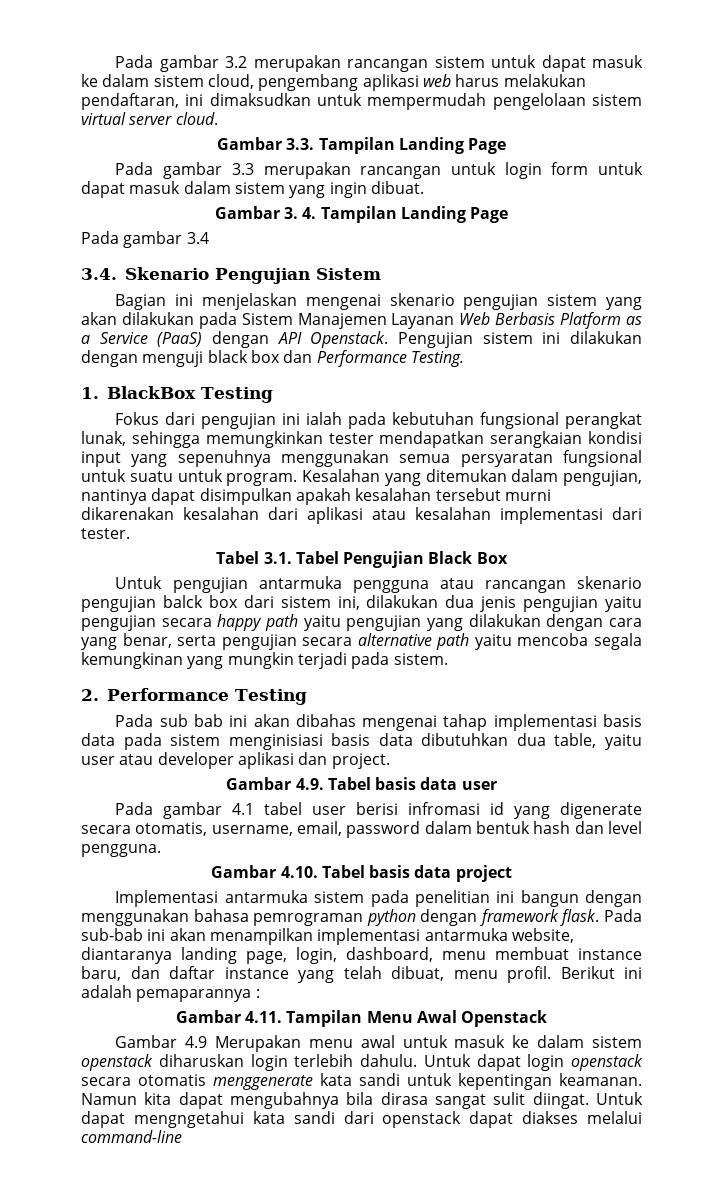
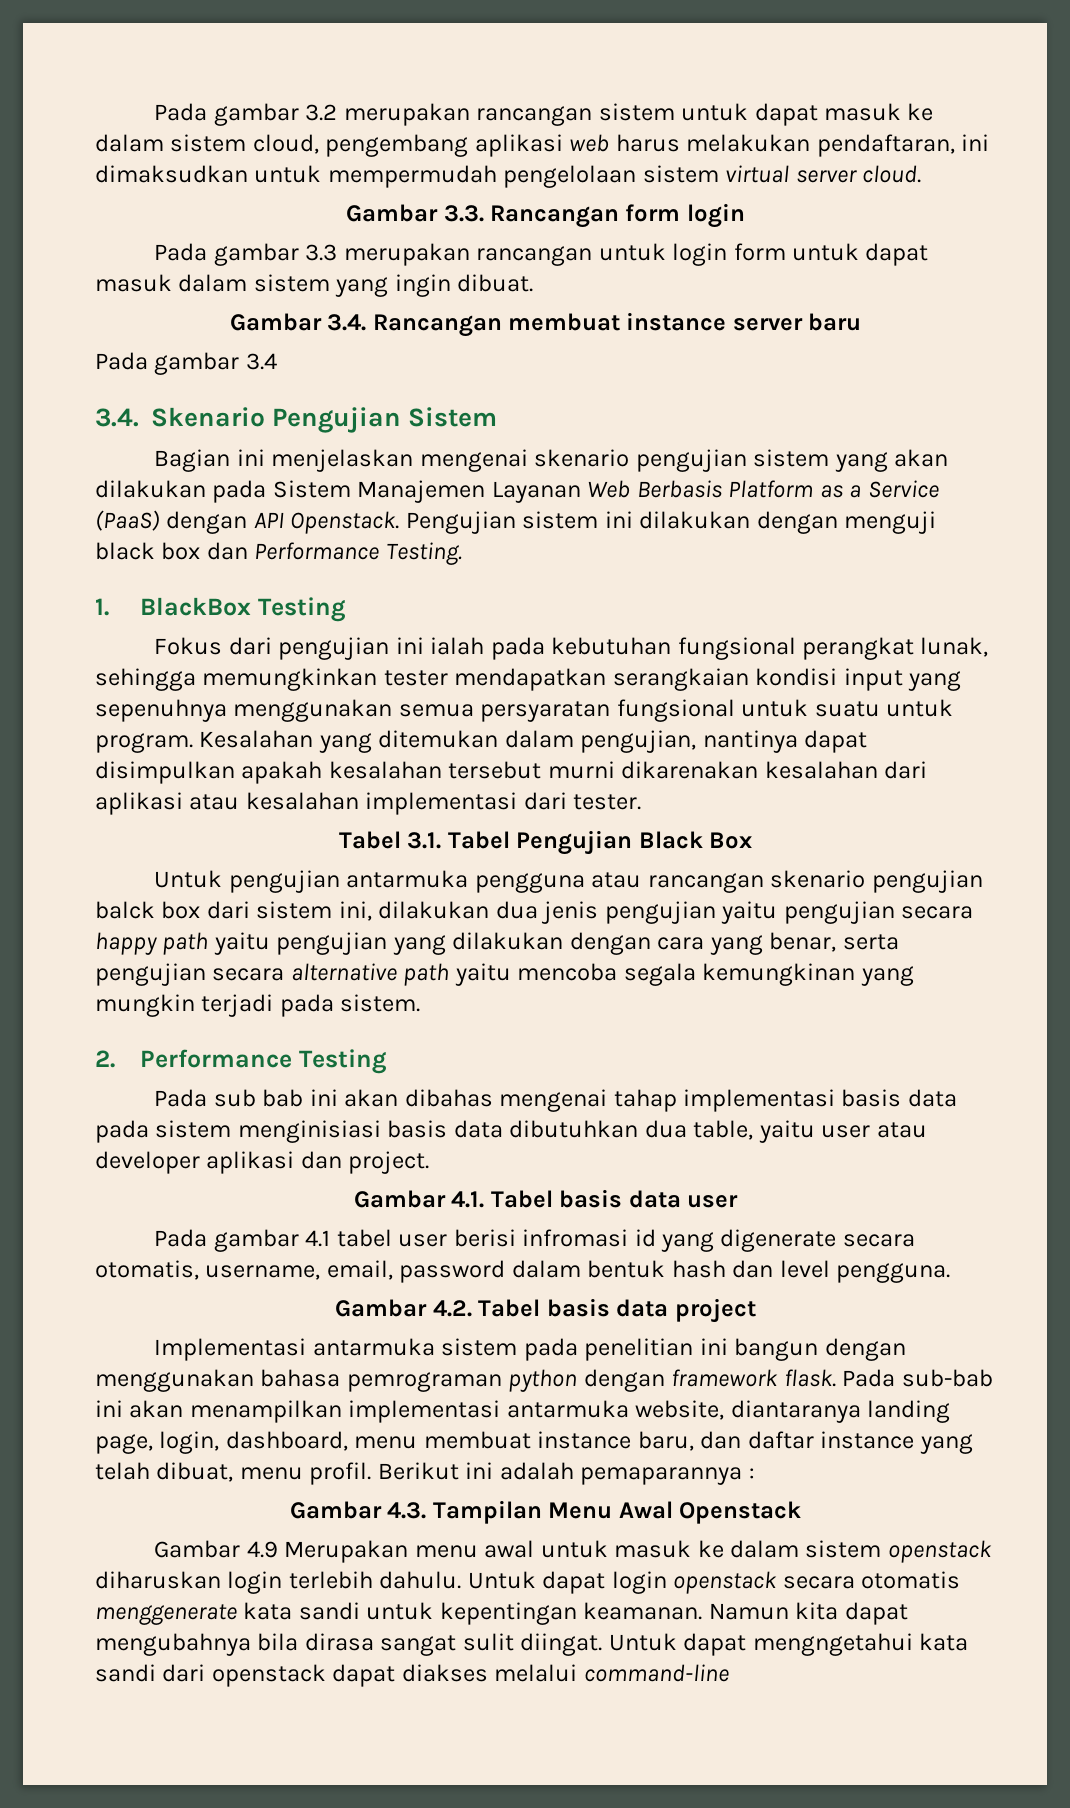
[318,137,507,154] Tampilan Landing Page -> [490,203,745,228] Rancangan form login
[284,206,509,223] 3. 4. Tampilan Landing Page -> [327,312,862,337] 3.4. Rancangan membuat instance server baru
[295,778,324,790] 4.9. -> [451,1191,485,1208] 4.1.
[280,866,318,878] 4.10. -> [432,1300,472,1317] 4.2.
[245,1011,283,1023] 4.11. -> [387,1502,427,1519] 4.3.

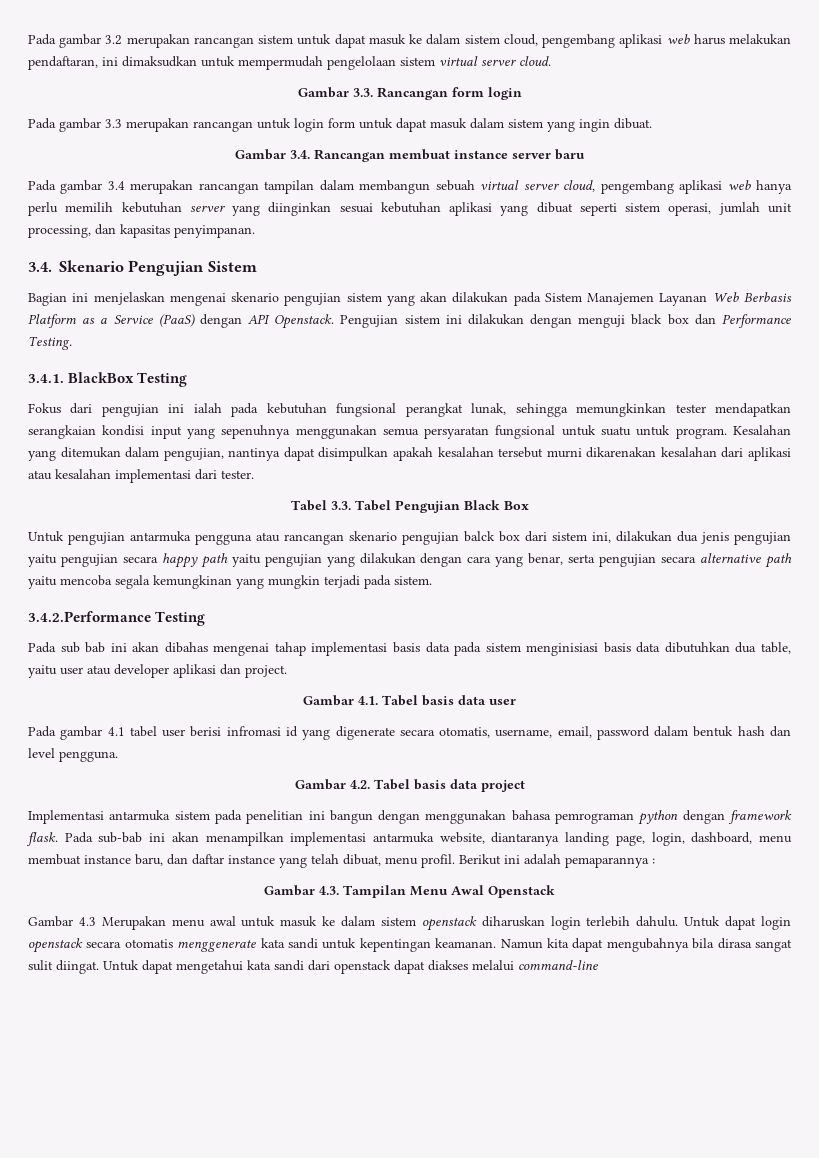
(277, 361) none -> [130,180,792,194] [28,202,792,216] [28,224,255,238] merupakan rancangan tampilan dalam membangun sebuah virtual server cloud, pengembang aplikasi web hanya perlu memilih kebutuhan server yang diinginkan sesuai kebutuhan aplikasi yang dibuat seperti sistem operasi, jumlah unit processing, dan kapasitas penyimpanan.
[95,598,109,616] 1. -> [28,374,64,383] 3.4.1.
[407,832,442,849] 3.1. -> [330,501,351,510] 3.3.
[95,1049,292,1068] 2. Performance -> [28,611,151,622] 3.4.2.Performance
[246,1541,278,1558] 4.9 -> [78,917,96,926] 4.3
[752,1633,913,1656] mengngetahui -> [176,960,243,974] mengetahui

